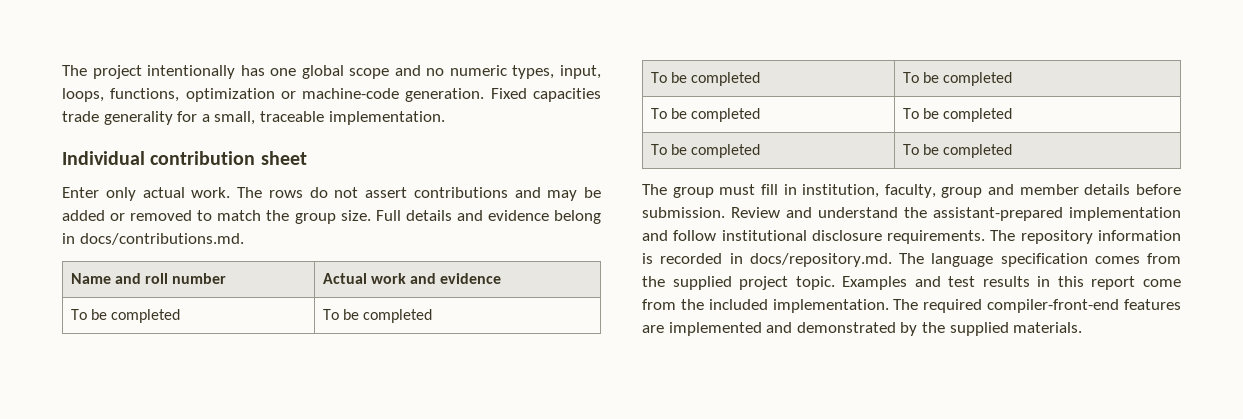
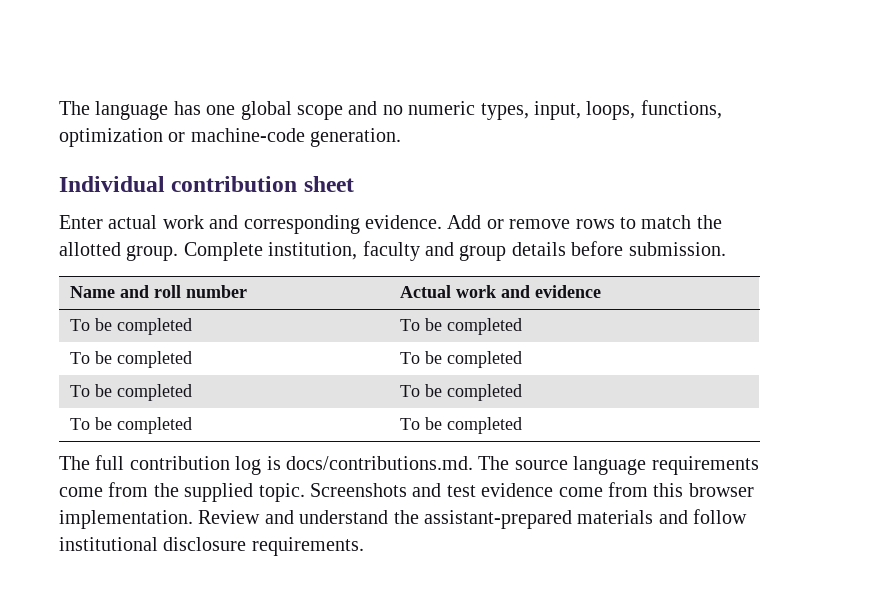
[62,65,236,79] The project intentionally -> [59,101,169,120] The language
[490,88,601,102] [62,111,445,125] [62,151,307,165] [62,187,601,201] [62,210,601,224] [62,233,244,245] Fixed capacities trade generality for a small, traceable implementation. // Individual contribution sheet // Enter only actual work. The rows do not assert contributions and may be added or removed to match the group size. Full details and evidence belong in docs/contributions.md. -> [59,176,354,192] [59,215,722,234] [59,241,726,261] // Individual contribution sheet // Enter actual work and corresponding evidence. Add or remove rows to match the allotted group. Complete institution, faculty and group details before submission.
[672,184,1181,198] [642,207,725,218] group must fill in institution, faculty, group and member details before submission. -> [95,455,759,475] [59,482,754,502] [59,510,193,529] full contribution log is docs/contributions.md. The source language requirements come from the supplied topic. Screenshots and test evidence come from this browser implementation.
[1069,207,1181,221] implementation -> [577,510,654,524] materials
[990,230,1181,244] [642,253,1181,267] [642,276,1181,290] [642,299,1181,313] [642,322,1083,336] The repository information is recorded in docs/repository.md. The language specification comes from the supplied project topic. Examples and test results in this report come from the included implementation. The required compiler-front-end features are implemented and demonstrated by the supplied materials. -> (364, 546) none

